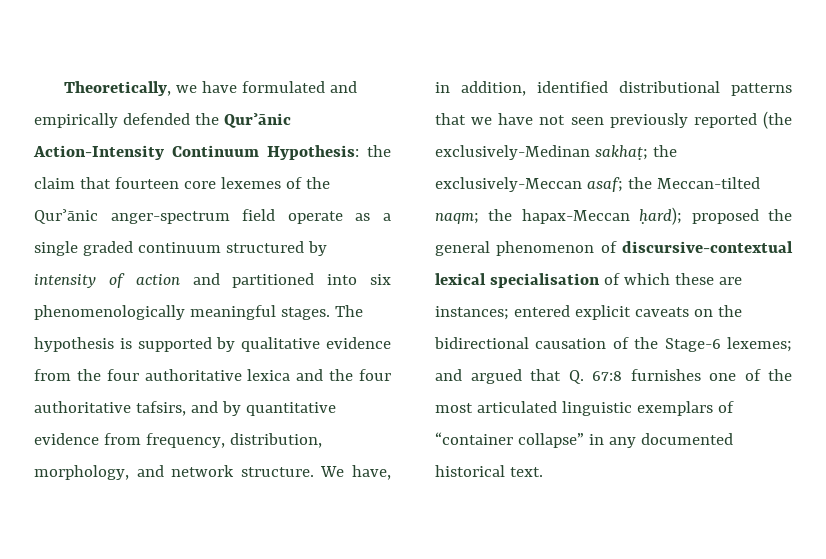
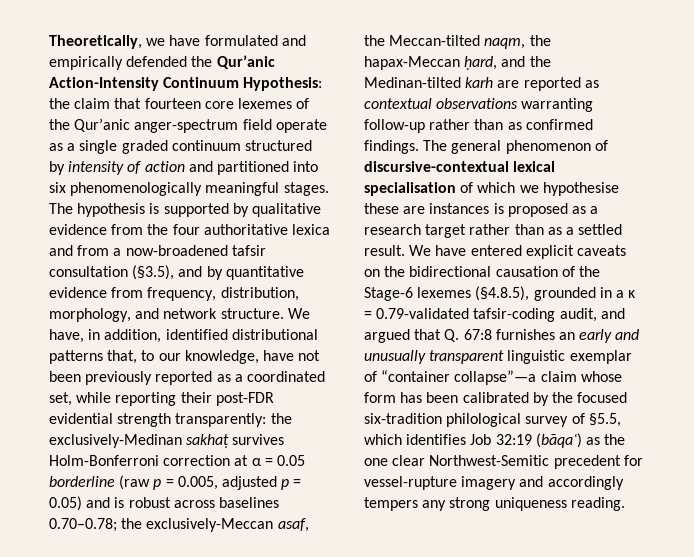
[223,113,291,128] Qurʾānic -> [216,55,275,69] Qur’anic
[34,209,98,224] Qurʾānic -> [74,118,131,132] Qur’anic
[329,369,392,381] [34,401,186,416] the four authoritative tafsirs, -> [77,245,266,256] [49,265,175,280] from a now-broadened tafsir consultation (§3.5),
[435,113,493,125] that we -> [107,350,259,364] that, to our knowledge,
[570,117,604,125] seen -> [49,371,81,382] been
[763,111,792,129] [435,145,648,160] (the exclusively-Medinan sakhaṭ; -> [216,371,325,382] [49,392,274,406] [49,413,292,427] [49,434,285,448] [49,455,305,466] [49,475,302,490] [49,496,279,511] [49,518,117,532] as a coordinated set, while reporting their post-FDR evidential strength transparently: the exclusively-Medinan sakhaṭ survives Holm-Bonferroni correction at α = 0.05 borderline (raw p = 0.005, adjusted p = 0.05) and is robust across baselines 0.70–0.78;
[586,177,623,192] asaf; -> [277,518,309,532] asaf,
[435,212,479,224] naqm; -> [484,38,526,49] naqm,
[639,207,792,225] ḥard); proposed the -> [464,56,551,70] [364,77,599,91] [364,98,594,112] [364,119,593,133] [364,140,448,154] ḥard, and the Medinan-tilted karh are reported as contextual observations warranting follow-up rather than as confirmed findings. The
[674,273,742,285] [435,306,509,320] these are instances; -> [519,182,619,196] [364,203,599,217] [364,224,623,238] [364,245,467,256] we hypothesise these are instances is proposed as a research target rather than as a settled result. We have
[727,337,792,352] lexemes; -> [417,286,637,301] [364,308,597,322] lexemes (§4.8.5), grounded in a κ = 0.79-validated tafsir-coding audit,
[709,369,792,381] [435,401,734,416] [435,432,733,448] [435,465,543,477] one of the most articulated linguistic exemplars of “container collapse” in any documented historical text. -> [558,329,640,343] [364,350,632,364] [364,370,622,385] [364,392,628,406] [364,413,621,427] [364,433,626,448] [364,455,643,469] [364,476,624,490] [364,497,625,511] an early and unusually transparent linguistic exemplar of “container collapse”—a claim whose form has been calibrated by the focused six-tradition philological survey of §5.5, which identifies Job 32:19 (bāqaʿ) as the one clear Northwest-Semitic precedent for vessel-rupture imagery and accordingly tempers any strong uniqueness reading.

